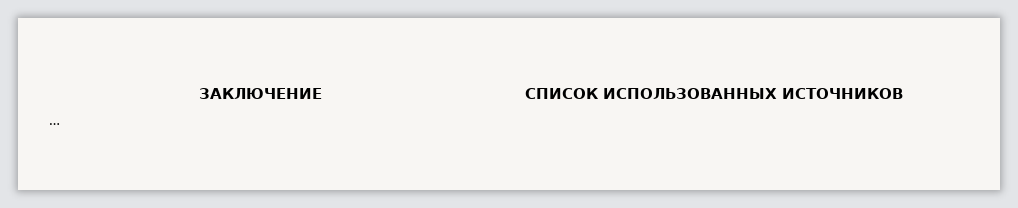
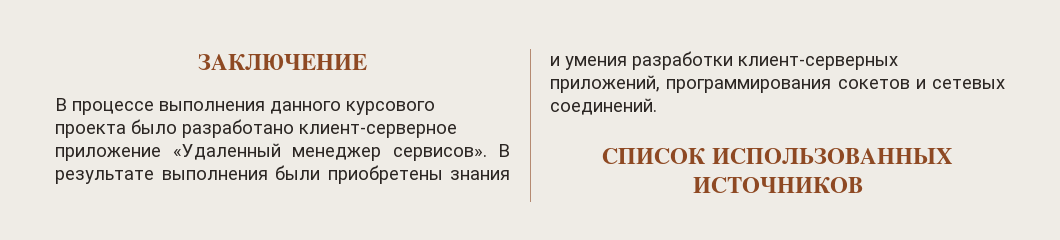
[49,123,60,125] … -> [55,98,435,115] [55,119,457,138] [55,143,510,161] [55,165,510,184] [550,51,898,70] [550,75,1005,93] [550,98,657,115] В процессе выполнения данного курсового проекта было разработано клиент-серверное приложение «Удаленный менеджер сервисов». В результате выполнения были приобретены знания и умения разработки клиент-серверных приложений, программирования сокетов и сетевых соединений.

